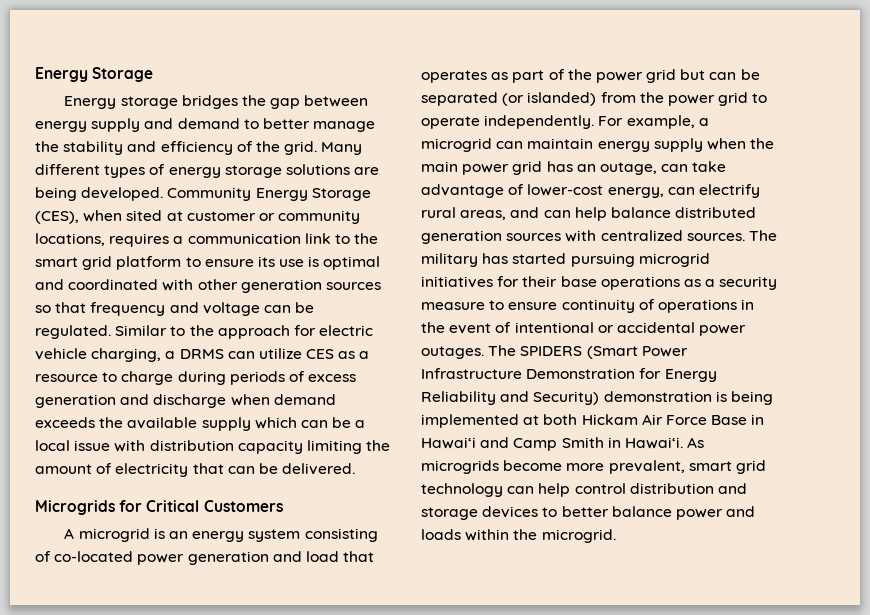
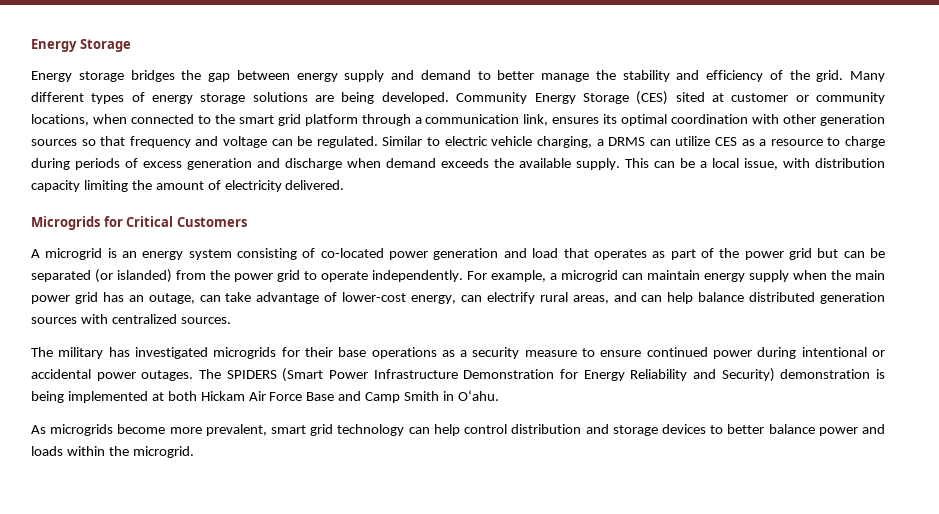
[35,210,123,224] (CES), when -> [636,91,669,105] (CES)
[109,233,331,247] requires a communication link -> [92,114,194,124] when connected
[185,256,381,270] [35,279,159,290] to ensure its use is optimal and coordinated -> [361,114,749,126] through a communication link, ensures its optimal coordination
[189,325,316,339] the approach for -> (441, 141) none
[201,417,297,431] supply which -> [576,158,649,170] supply. This
[74,440,111,451] issue -> [744,158,778,170] issue,
[192,463,278,474] that can be -> (282, 186) none
(745, 237) none -> (231, 320) //
[512,253,710,267] [421,276,493,288] started pursuing microgrid initiatives -> [134,347,277,359] investigated microgrids
[561,299,755,313] [421,322,512,334] continuity of operations in the event of -> [646,347,797,359] continued power during
[751,414,765,425] [421,437,476,449] in Hawai‘i -> (335, 396) none
[624,437,683,449] Hawai‘i. -> [457,390,499,401] O‘ahu. //

